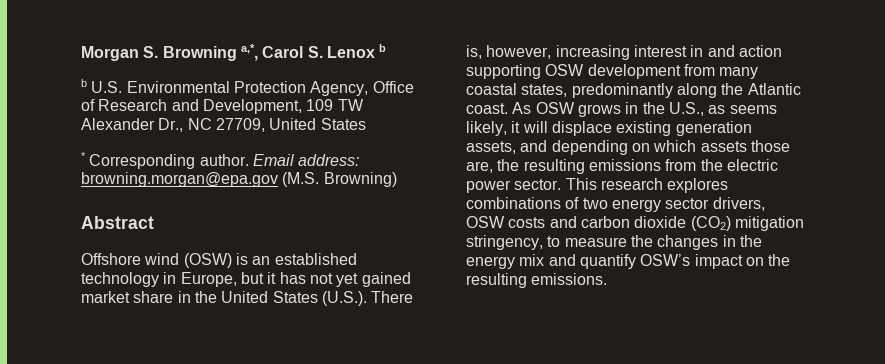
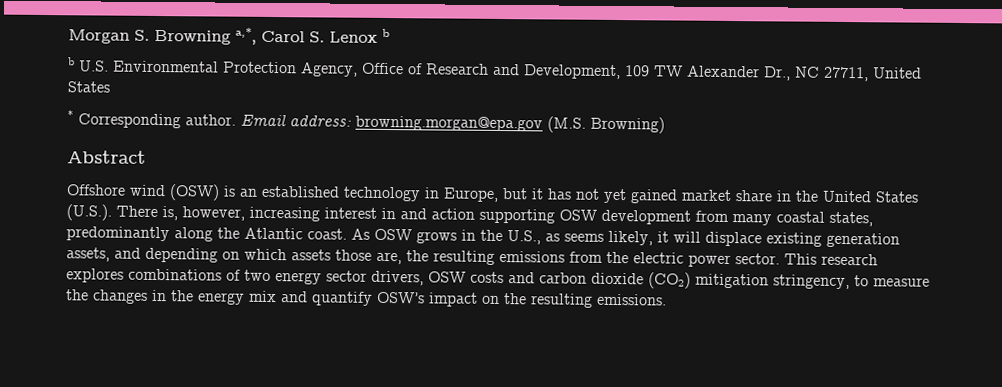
[215,118,265,132] 27709, -> [823,66,869,82] 27711,

